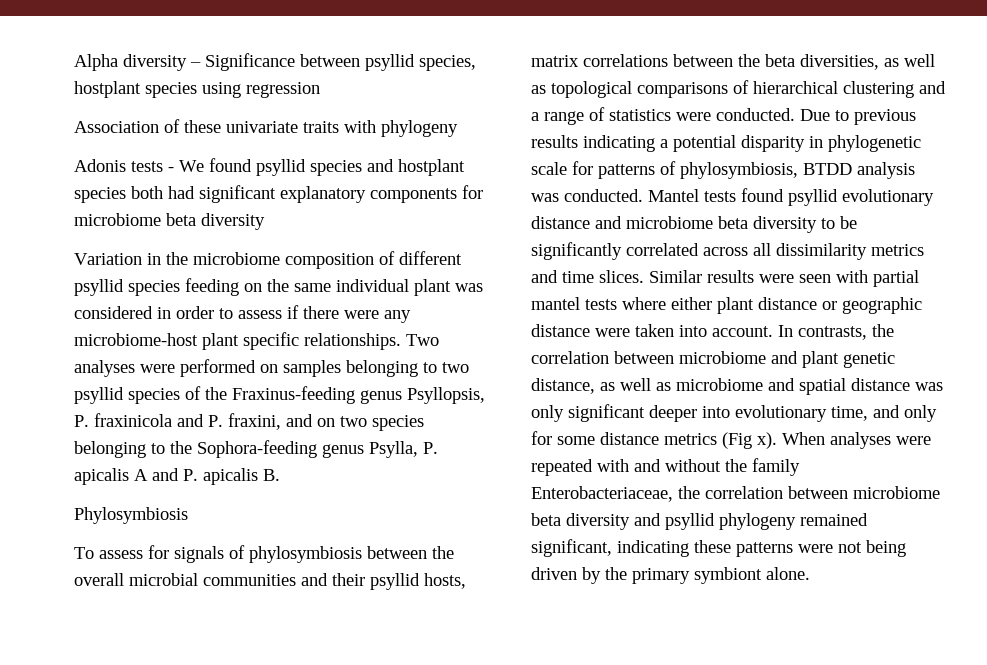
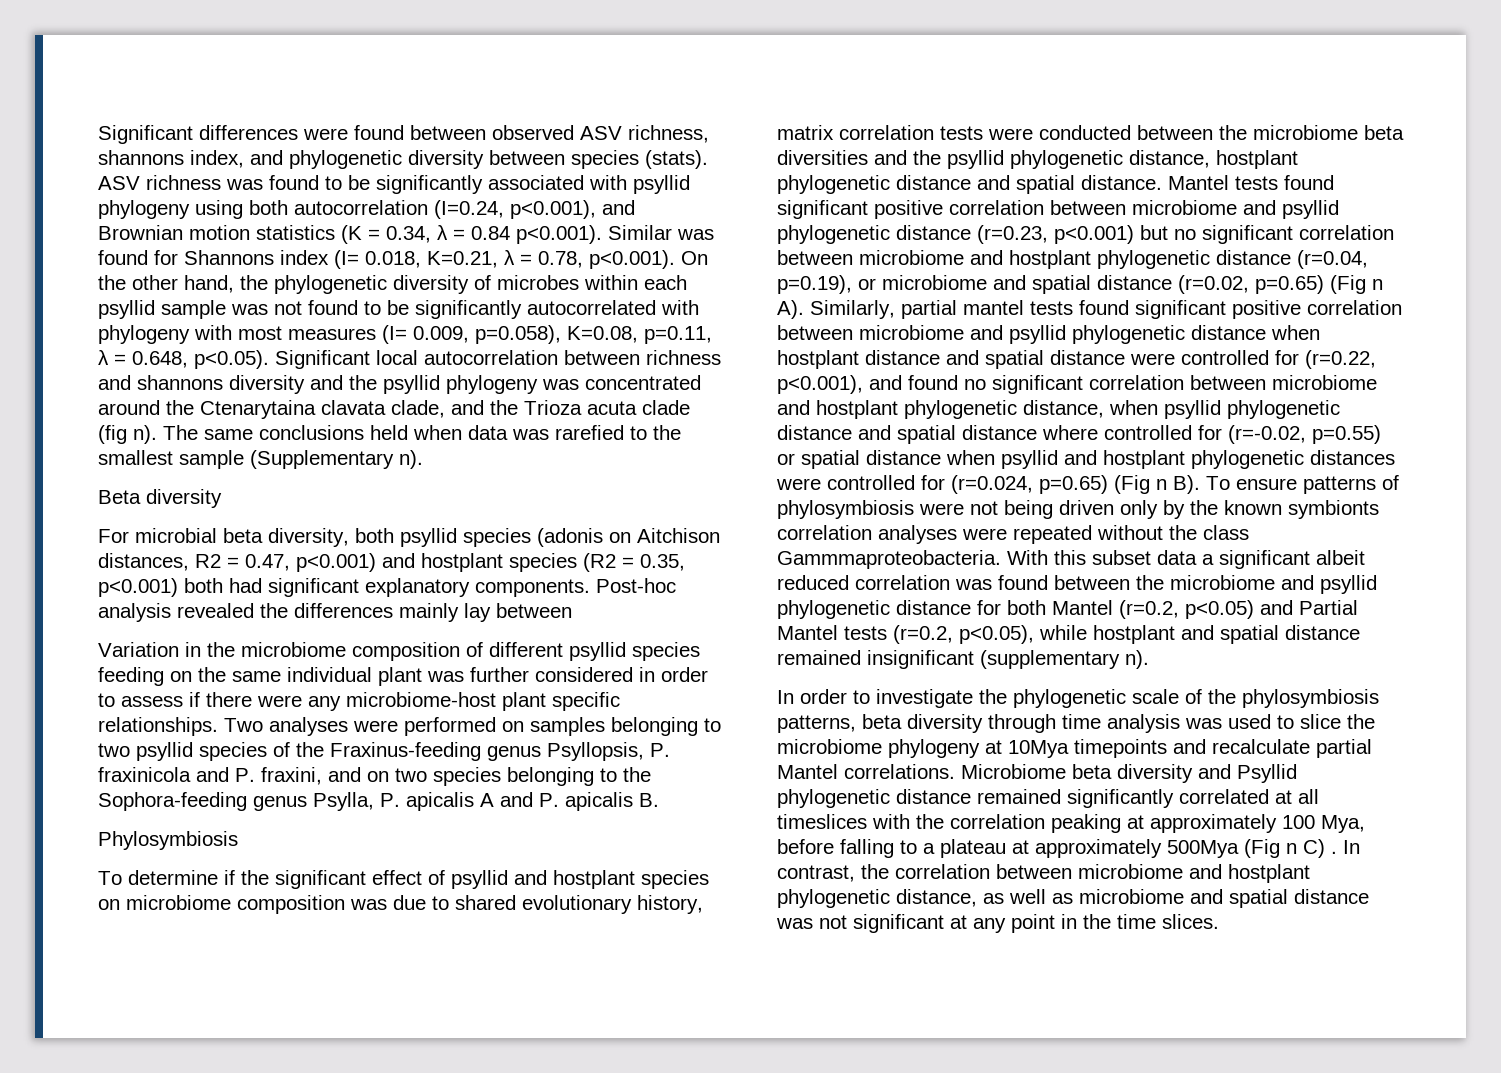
[74,53,476,71] [74,81,320,98] [74,119,458,137] [74,158,465,176] [74,185,483,203] [74,213,265,230] Alpha diversity – Significance between psyllid species, hostplant species using regression // Association of these univariate traits with phylogeny // Adonis tests - We found psyllid species and hostplant species both had significant explanatory components for microbiome beta diversity -> [98,125,709,144] [98,150,708,169] [98,175,690,194] [98,200,635,219] [98,225,714,244] [98,250,708,269] [98,275,687,294] [98,300,699,319] [98,325,712,344] [98,350,721,369] [98,375,701,394] [98,400,690,419] [98,425,681,444] [98,450,423,469] [98,489,222,508] [98,528,720,547] [98,553,685,572] [98,578,676,597] [98,603,572,622] Significant differences were found between observed ASV richness, shannons index, and phylogenetic diversity between species (stats). ASV richness was found to be significantly associated with psyllid phylogeny using both autocorrelation (I=0.24, p<0.001), and Brownian motion statistics (K = 0.34, λ = 0.84 p<0.001). Similar was found for Shannons index (I= 0.018, K=0.21, λ = 0.78, p<0.001). On the other hand, the phylogenetic diversity of microbes within each psyllid sample was not found to be significantly autocorrelated with phylogeny with most measures (I= 0.009, p=0.058), K=0.08, p=0.11, λ = 0.648, p<0.05). Significant local autocorrelation between richness and shannons diversity and the psyllid phylogeny was concentrated around the Ctenarytaina clavata clade, and the Trioza acuta clade (fig n). The same conclusions held when data was rarefied to the smallest sample (Supplementary n). // Beta diversity // For microbial beta diversity, both psyllid species (adonis on Aitchison distances, R2 = 0.47, p<0.001) and hostplant species (R2 = 0.35, p<0.001) both had significant explanatory components. Post-hoc analysis revealed the differences mainly lay between
(483, 287) none -> [470,667,529,682] further
[99,545,454,563] [74,573,466,590] [531,54,935,70] [531,80,946,98] [531,107,916,125] [531,135,921,152] [531,161,915,179] [531,188,934,206] [531,216,857,233] [531,242,924,260] [531,270,919,287] [531,297,922,314] [531,324,867,340] assess for signals of phylosymbiosis between the overall microbial communities and their psyllid hosts, matrix correlations between the beta diversities, as well as topological comparisons of hierarchical clustering and a range of statistics were conducted. Due to previous results indicating a potential disparity in phylogenetic scale for patterns of phylosymbiosis, BTDD analysis was conducted. Mantel tests found psyllid evolutionary distance and microbiome beta diversity to be significantly correlated across all dissimilarity metrics and time slices. Similar results were seen with partial mantel tests where either plant distance or geographic distance were taken into account. In contrasts, -> [128,870,709,889] [98,895,703,914] [777,125,1404,140] [777,150,1298,169] [777,175,1334,194] [777,200,1339,219] [777,225,1394,244] [777,250,1368,269] [777,275,1383,294] [777,300,1402,319] [777,325,1320,344] [777,350,1376,369] [777,375,1377,394] [777,400,1340,419] [777,425,1381,444] [777,450,1395,469] [776,475,1399,494] [777,500,1379,519] [777,525,1249,544] [777,550,1365,569] [777,575,1377,594] [777,600,1358,619] [777,625,1360,644] [777,650,1149,669] [777,689,1379,708] [777,714,1375,733] [777,739,1372,758] [777,764,1297,783] [777,789,1319,808] [777,814,1365,833] [777,839,1360,858] [777,865,855,882] determine if the significant effect of psyllid and hostplant species on microbiome composition was due to shared evolutionary history, matrix correlation tests were conducted between the microbiome beta diversities and the psyllid phylogenetic distance, hostplant phylogenetic distance and spatial distance. Mantel tests found significant positive correlation between microbiome and psyllid phylogenetic distance (r=0.23, p<0.001) but no significant correlation between microbiome and hostplant phylogenetic distance (r=0.04, p=0.19), or microbiome and spatial distance (r=0.02, p=0.65) (Fig n A). Similarly, partial mantel tests found significant positive correlation between microbiome and psyllid phylogenetic distance when hostplant distance and spatial distance were controlled for (r=0.22, p<0.001), and found no significant correlation between microbiome and hostplant phylogenetic distance, when psyllid phylogenetic distance and spatial distance where controlled for (r=-0.02, p=0.55) or spatial distance when psyllid and hostplant phylogenetic distances were controlled for (r=0.024, p=0.65) (Fig n B). To ensure patterns of phylosymbiosis were not being driven only by the known symbionts correlation analyses were repeated without the class Gammmaproteobacteria. With this subset data a significant albeit reduced correlation was found between the microbiome and psyllid phylogenetic distance for both Mantel (r=0.2, p<0.05) and Partial Mantel tests (r=0.2, p<0.05), while hostplant and spatial distance remained insignificant (supplementary n). // In order to investigate the phylogenetic scale of the phylosymbiosis patterns, beta diversity through time analysis was used to slice the microbiome phylogeny at 10Mya timepoints and recalculate partial Mantel correlations. Microbiome beta diversity and Psyllid phylogenetic distance remained significantly correlated at all timeslices with the correlation peaking at approximately 100 Mya, before falling to a plateau at approximately 500Mya (Fig n C) . In contrast,
[802,351,895,368] plant genetic -> [1228,864,1310,883] [777,889,890,908] hostplant phylogenetic
[531,404,937,422] [531,431,931,449] [531,458,800,476] [531,486,940,502] [531,513,868,530] [531,539,906,557] [531,567,810,584] only significant deeper into evolutionary time, and only for some distance metrics (Fig x). When analyses were repeated with and without the family Enterobacteriaceae, the correlation between microbiome beta diversity and psyllid phylogeny remained significant, indicating these patterns were not being driven by the primary symbiont alone. -> [819,914,1219,933] not significant at any point in the time slices.

